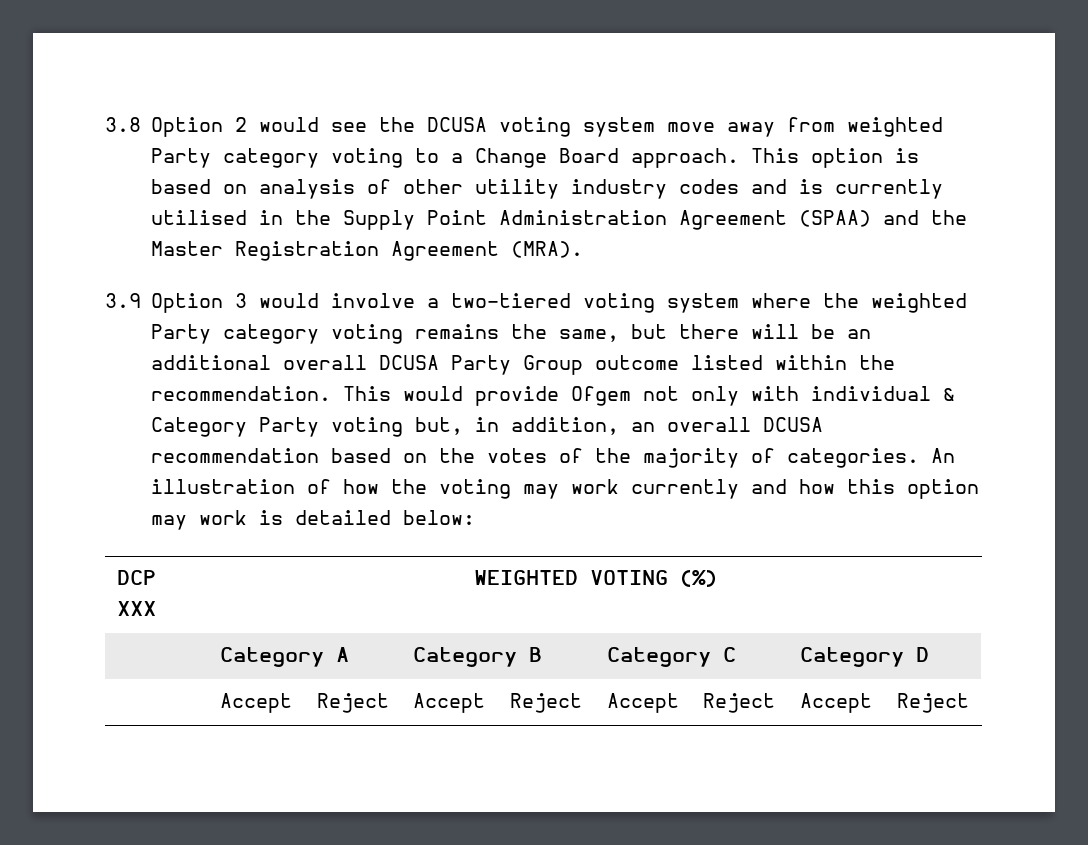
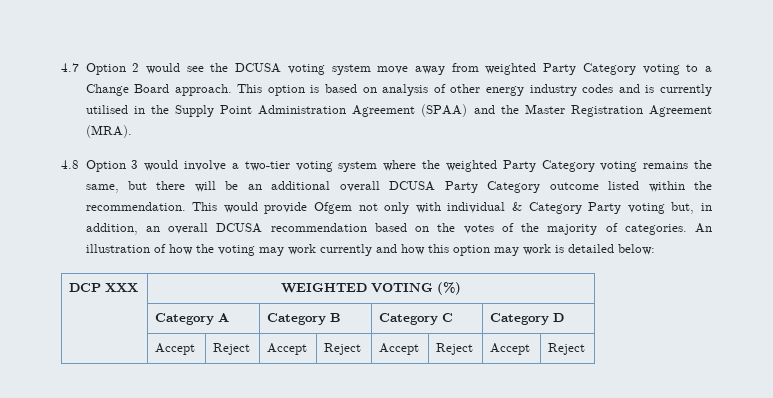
[105,117,141,132] 3.8 -> [61,63,79,72] 4.7
[222,148,319,168] category -> [582,63,636,75] Category
[474,179,559,199] utility -> [486,86,525,96] energy
[105,293,141,308] 3.9 -> [61,160,79,169] 4.8
[450,293,571,308] two-tiered -> [244,161,290,171] two-tier
[222,324,319,344] category -> [541,160,595,172] Category
[522,355,583,375] Group -> [487,181,541,193] Category

